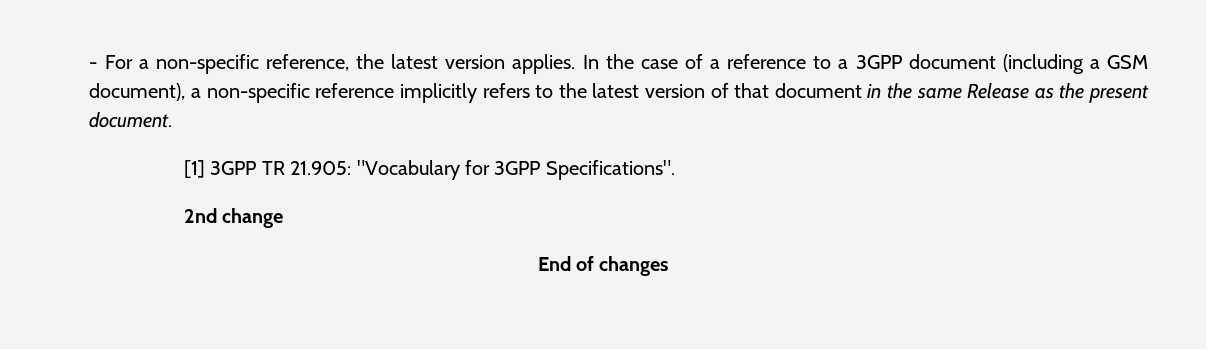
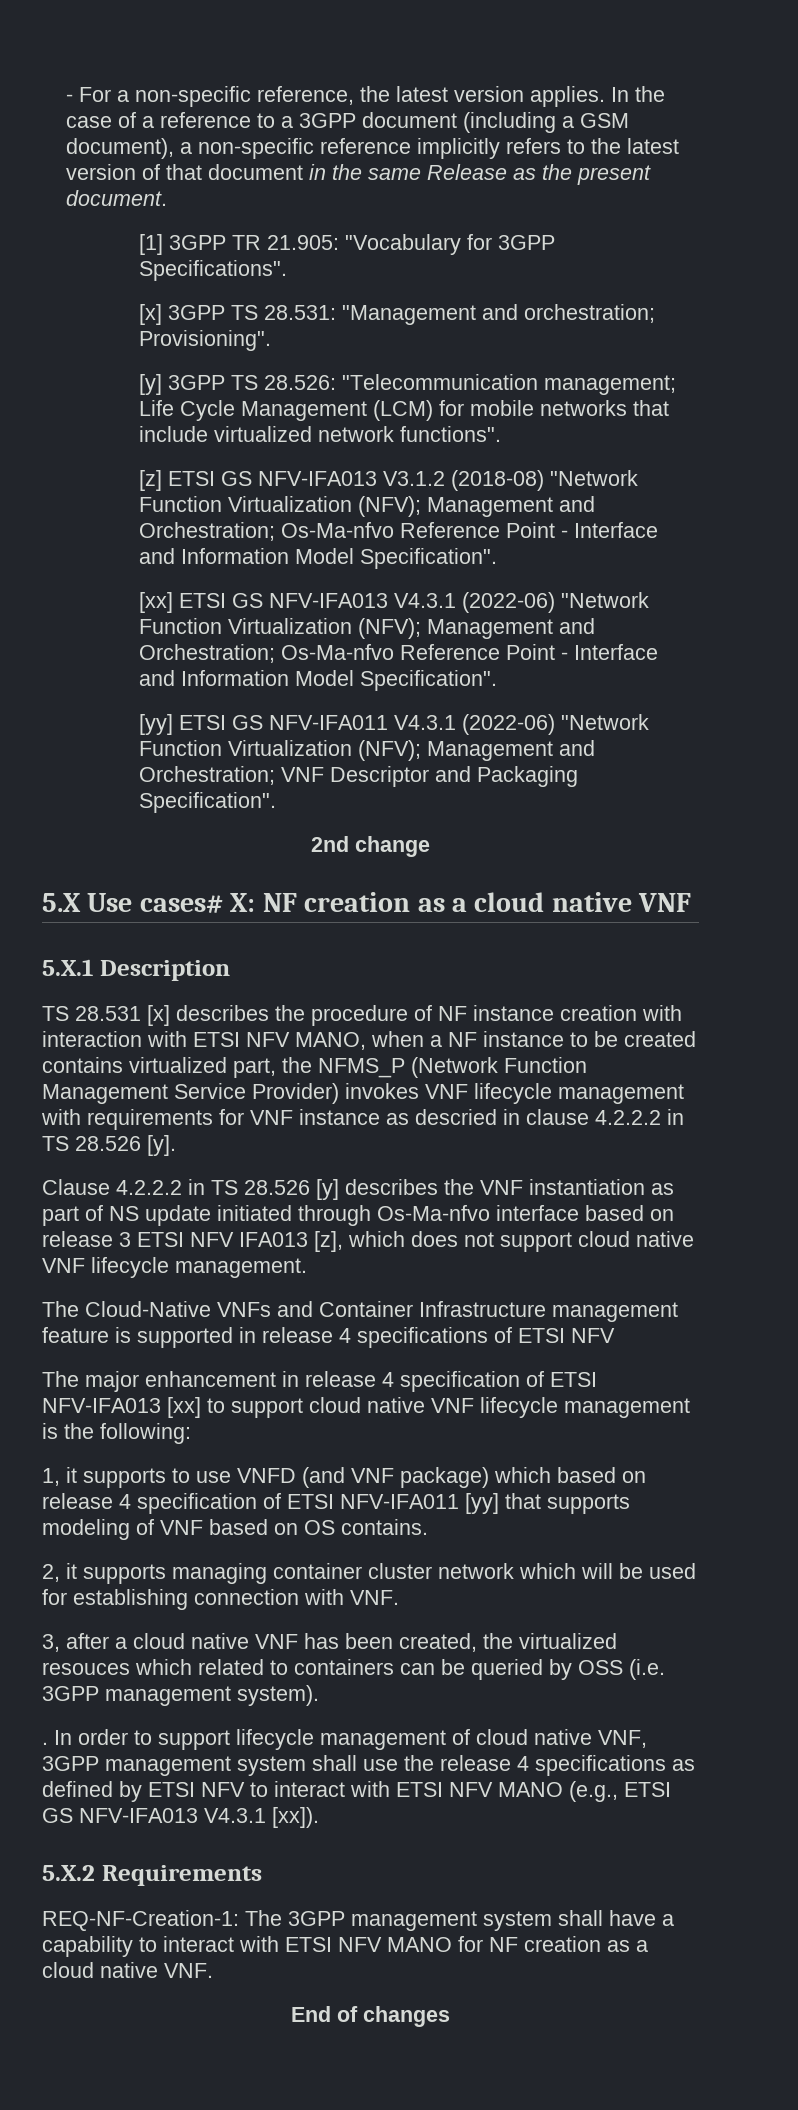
[183,208,284,228] 2nd change -> [139,304,656,325] [139,330,272,351] [139,374,677,395] [139,400,670,421] [139,426,502,442] [139,470,639,491] [139,496,596,517] [139,522,659,541] [139,548,498,569] [139,592,650,613] [139,618,596,639] [139,644,659,663] [139,670,498,691] [139,714,650,735] [139,740,596,761] [139,766,579,787] [139,792,277,813] [311,836,430,857] [42,892,692,913] [42,959,230,981] [42,1005,682,1026] [42,1031,696,1050] [42,1057,587,1078] [42,1083,684,1104] [41,1109,684,1130] [42,1135,176,1156] [42,1179,674,1200] [42,1205,674,1226] [42,1231,694,1252] [42,1257,307,1278] [42,1301,678,1322] [42,1327,615,1348] [42,1371,597,1392] [42,1397,690,1418] [42,1423,191,1444] [42,1467,646,1488] [42,1493,630,1514] [42,1519,428,1540] [42,1563,696,1584] [42,1589,399,1610] [42,1633,617,1652] [42,1659,665,1680] [42,1685,319,1706] [42,1729,647,1750] [42,1755,695,1776] [42,1781,671,1802] [42,1807,319,1828] [42,1865,262,1886] [42,1910,674,1931] [42,1936,648,1957] [42,1962,213,1978] [x] 3GPP TS 28.531: "Management and orchestration; Provisioning". // [y] 3GPP TS 28.526: "Telecommunication management; Life Cycle Management (LCM) for mobile networks that include virtualized network functions". // [z] ETSI GS NFV-IFA013 V3.1.2 (2018-08) "Network Function Virtualization (NFV); Management and Orchestration; Os-Ma-nfvo Reference Point - Interface and Information Model Specification". // [xx] ETSI GS NFV-IFA013 V4.3.1 (2022-06) "Network Function Virtualization (NFV); Management and Orchestration; Os-Ma-nfvo Reference Point - Interface and Information Model Specification". // [yy] ETSI GS NFV-IFA011 V4.3.1 (2022-06) "Network Function Virtualization (NFV); Management and Orchestration; VNF Descriptor and Packaging Specification". // 2nd change // 5.X Use cases# X: NF creation as a cloud native VNF // 5.X.1 Description // TS 28.531 [x] describes the procedure of NF instance creation with interaction with ETSI NFV MANO, when a NF instance to be created contains virtualized part, the NFMS_P (Network Function Management Service Provider) invokes VNF lifecycle management with requirements for VNF instance as descried in clause 4.2.2.2 in TS 28.526 [y]. // Clause 4.2.2.2 in TS 28.526 [y] describes the VNF instantiation as part of NS update initiated through Os-Ma-nfvo interface based on release 3 ETSI NFV IFA013 [z], which does not support cloud native VNF lifecycle management. // The Cloud-Native VNFs and Container Infrastructure management feature is supported in release 4 specifications of ETSI NFV // The major enhancement in release 4 specification of ETSI NFV-IFA013 [xx] to support cloud native VNF lifecycle management is the following: // 1, it supports to use VNFD (and VNF package) which based on release 4 specification of ETSI NFV-IFA011 [yy] that supports modeling of VNF based on OS contains. // 2, it supports managing container cluster network which will be used for establishing connection with VNF. // 3, after a cloud native VNF has been created, the virtualized resouces which related to containers can be queried by OSS (i.e. 3GPP management system). // . In order to support lifecycle management of cloud native VNF, 3GPP management system shall use the release 4 specifications as defined by ETSI NFV to interact with ETSI NFV MANO (e.g., ETSI GS NFV-IFA013 V4.3.1 [xx]). // 5.X.2 Requirements // REQ-NF-Creation-1: The 3GPP management system shall have a capability to interact with ETSI NFV MANO for NF creation as a cloud native VNF.

